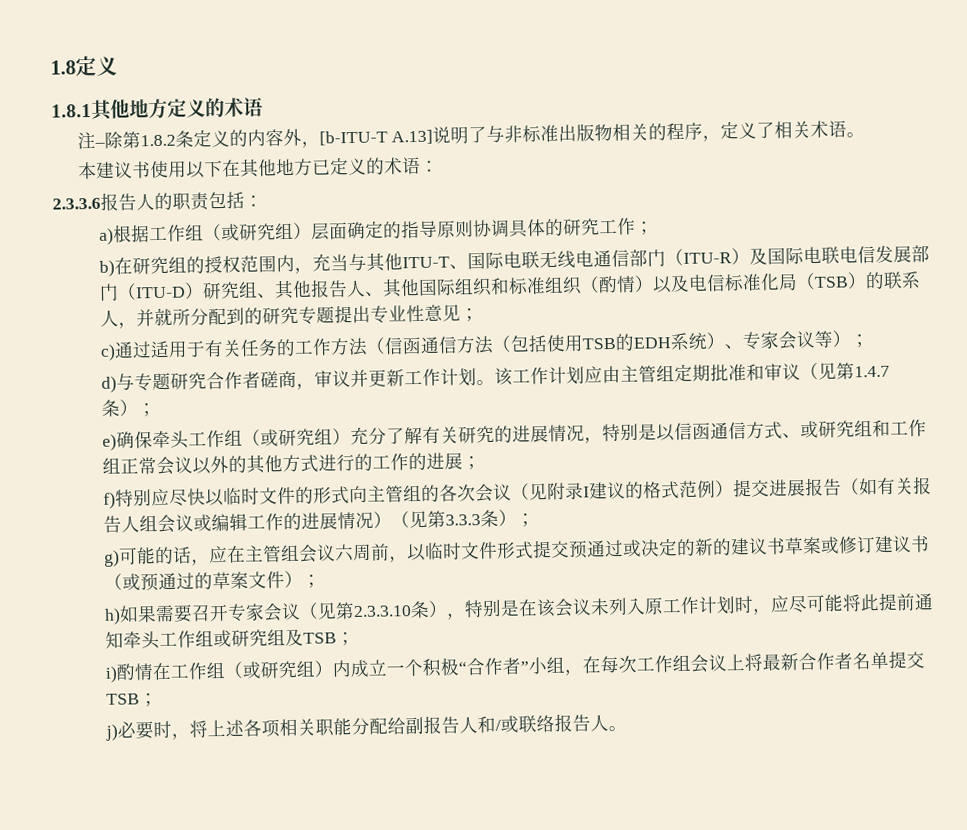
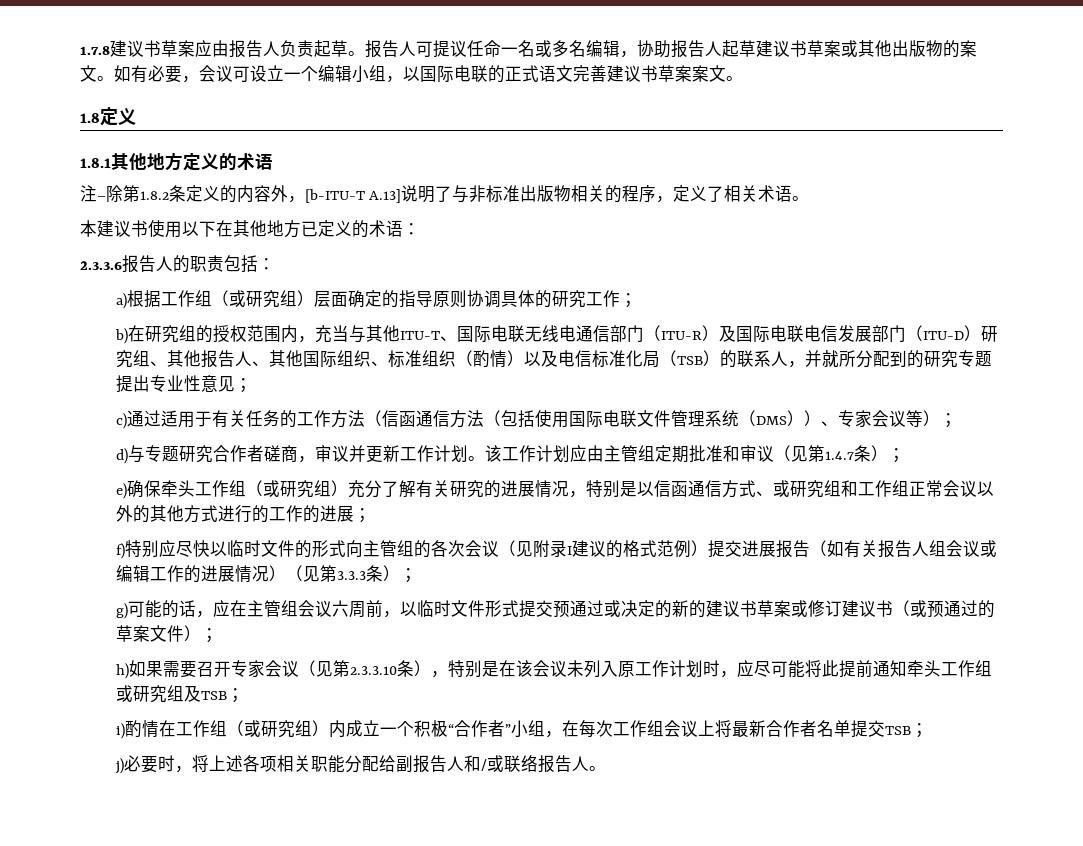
(50, 67) none -> [80,40,977,58] [80,65,743,83] 1.7.8建议书草案应由报告人负责起草。报告人可提议任命一名或多名编辑，协助报告人起草建议书草案或其他出版物的案文。如有必要，会议可设立一个编辑小组，以国际电联的正式语文完善建议书草案案文。 //
[490,277,511,295] 和 -> [371,361,389,366] 、
[582,332,709,351] TSB的EDH系统 -> [569,410,805,428] 国际电联文件管理系统（DMS）

